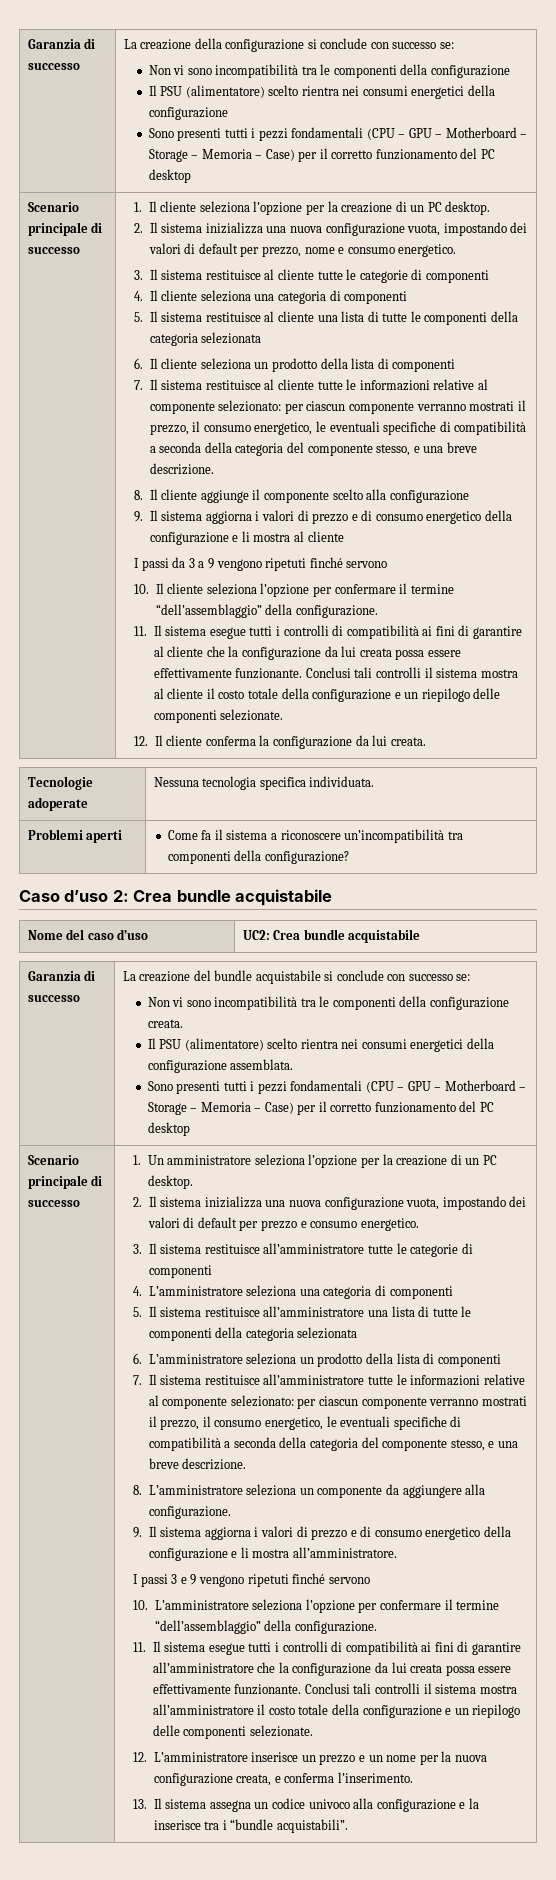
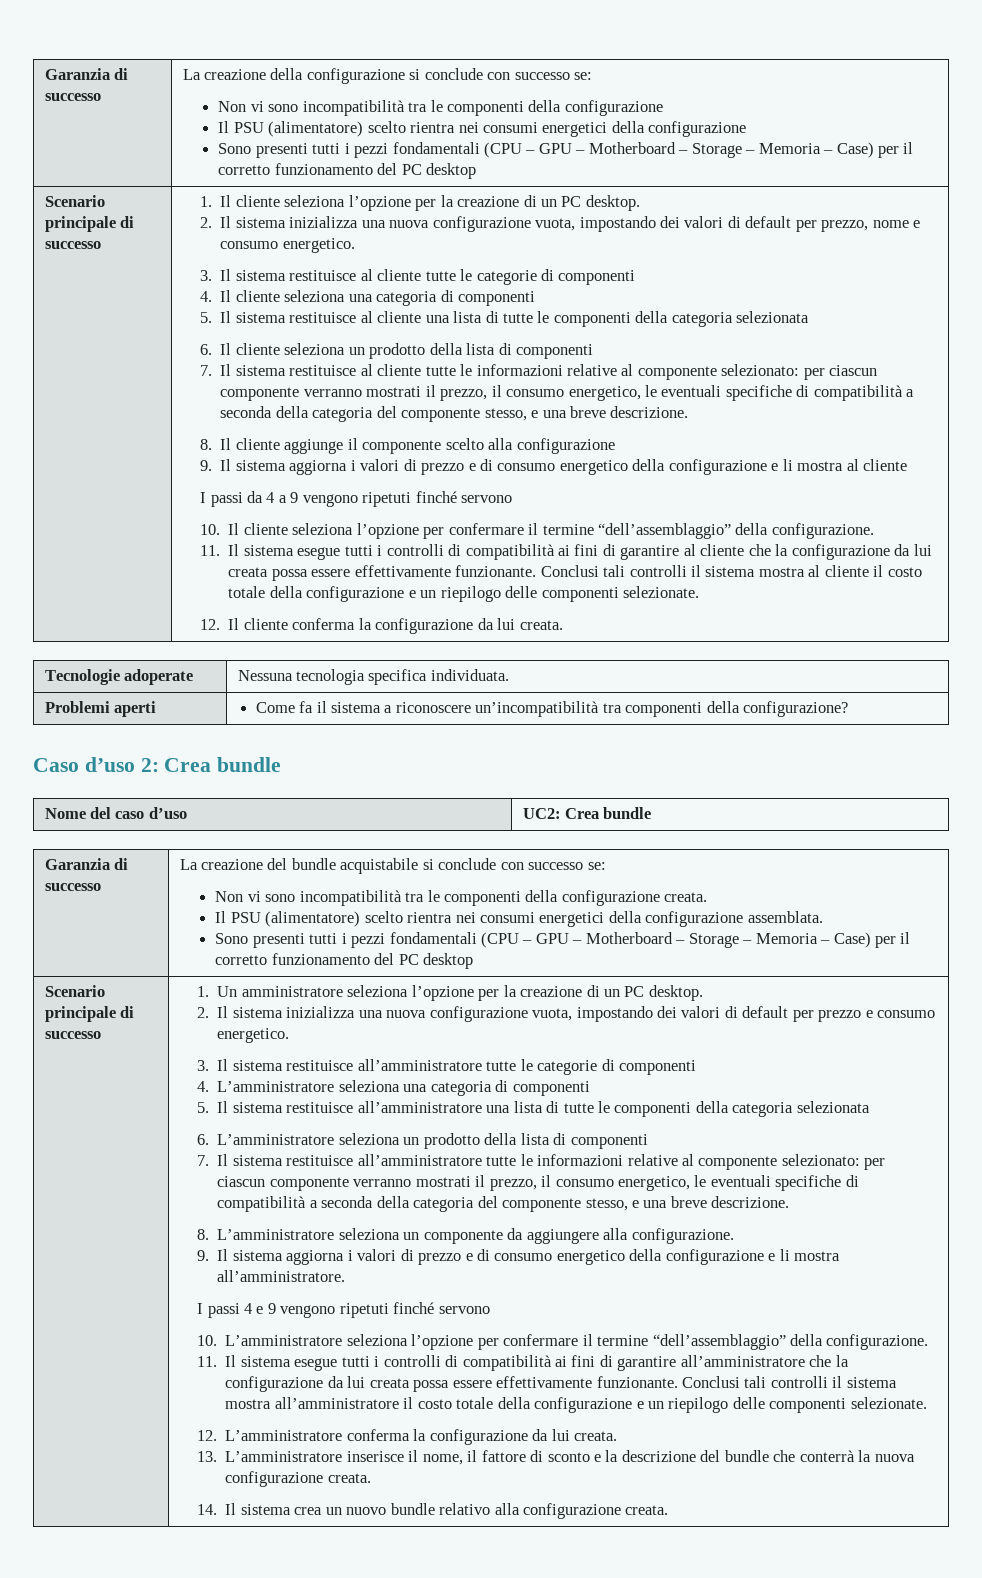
[188,558,195,568] 3 -> [266,492,275,503] 4
[235,889,333,906] acquistabile -> (282, 764) none
[348,929,421,943] acquistabile -> (652, 813) none
[171,1574,178,1584] 3 -> [244,1303,253,1314] 4
[251,1751,487,1765] [153,1772,413,1786] [133,1798,479,1812] [153,1819,348,1833] inserisce un prezzo e un nome per la nuova configurazione creata, e conferma l’inserimento. // 13. Il sistema assegna un codice univoco alla configurazione e la inserisce tra i “bundle acquistabili”. -> [346,1429,618,1445] [197,1450,915,1465] [225,1471,371,1487] [197,1503,669,1519] conferma la configurazione da lui creata. // 13. L’amministratore inserisce il nome, il fattore di sconto e la descrizione del bundle che conterrà la nuova configurazione creata. // 14. Il sistema crea un nuovo bundle relativo alla configurazione creata.

